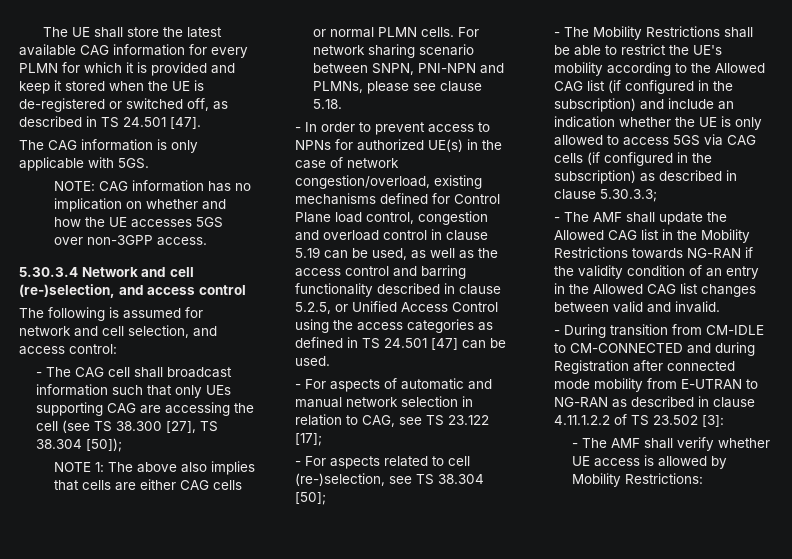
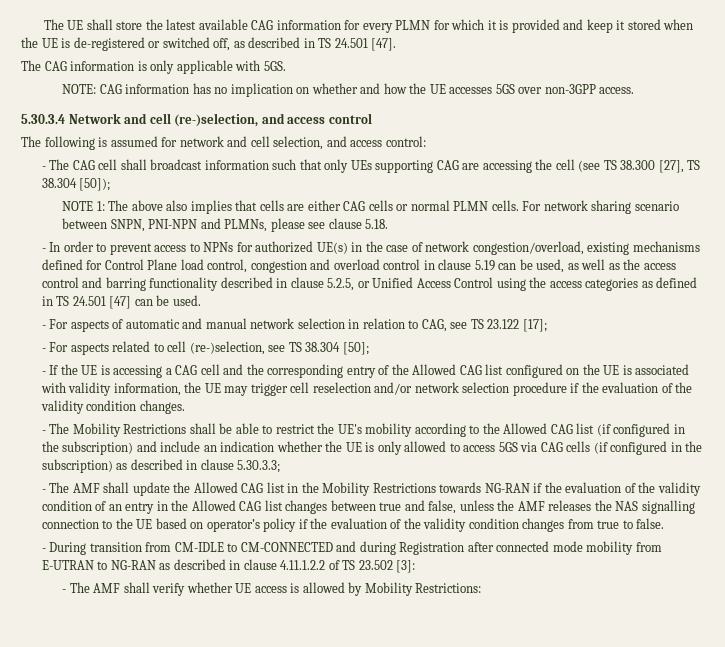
(327, 498) none -> [41,364,690,378] [40,382,693,396] [40,400,185,414] // - If the UE is accessing a CAG cell and the corresponding entry of the Allowed CAG list configured on the UE is associated with validity information, the UE may trigger cell reselection and/or network selection procedure if the evaluation of the validity condition changes.
(575, 271) none -> [565,482,656,493] evaluation of the
[613,301,721,313] valid and invalid. -> [379,500,695,514] [41,518,665,532] true and false, unless the AMF releases the NAS signalling connection to the UE based on operator’s policy if the evaluation of the validity condition changes from true to false.

